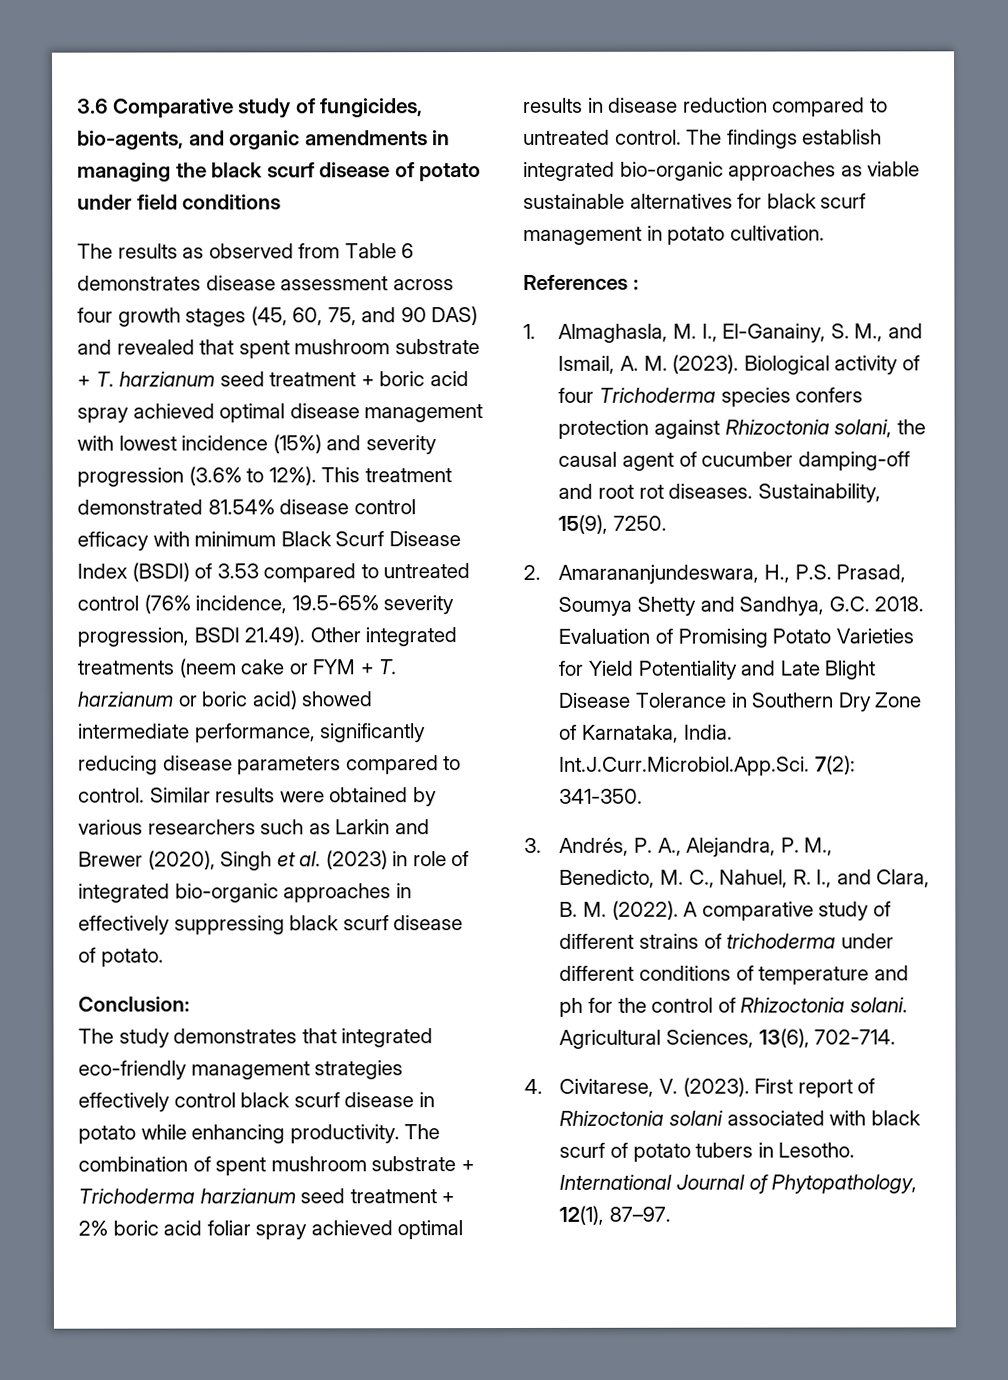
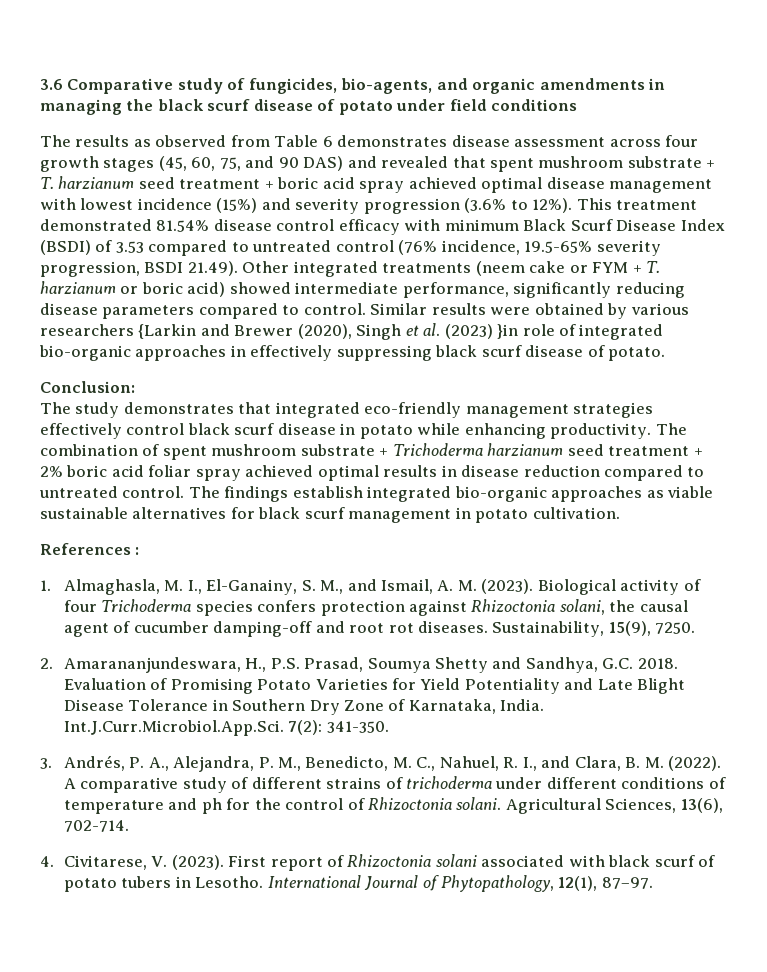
[260,819,391,835] such as Larkin -> [138,324,197,339] {Larkin
[392,851,409,867] in -> [497,324,519,339] }in

